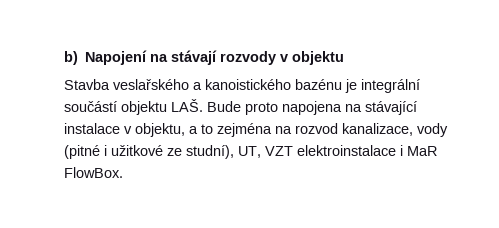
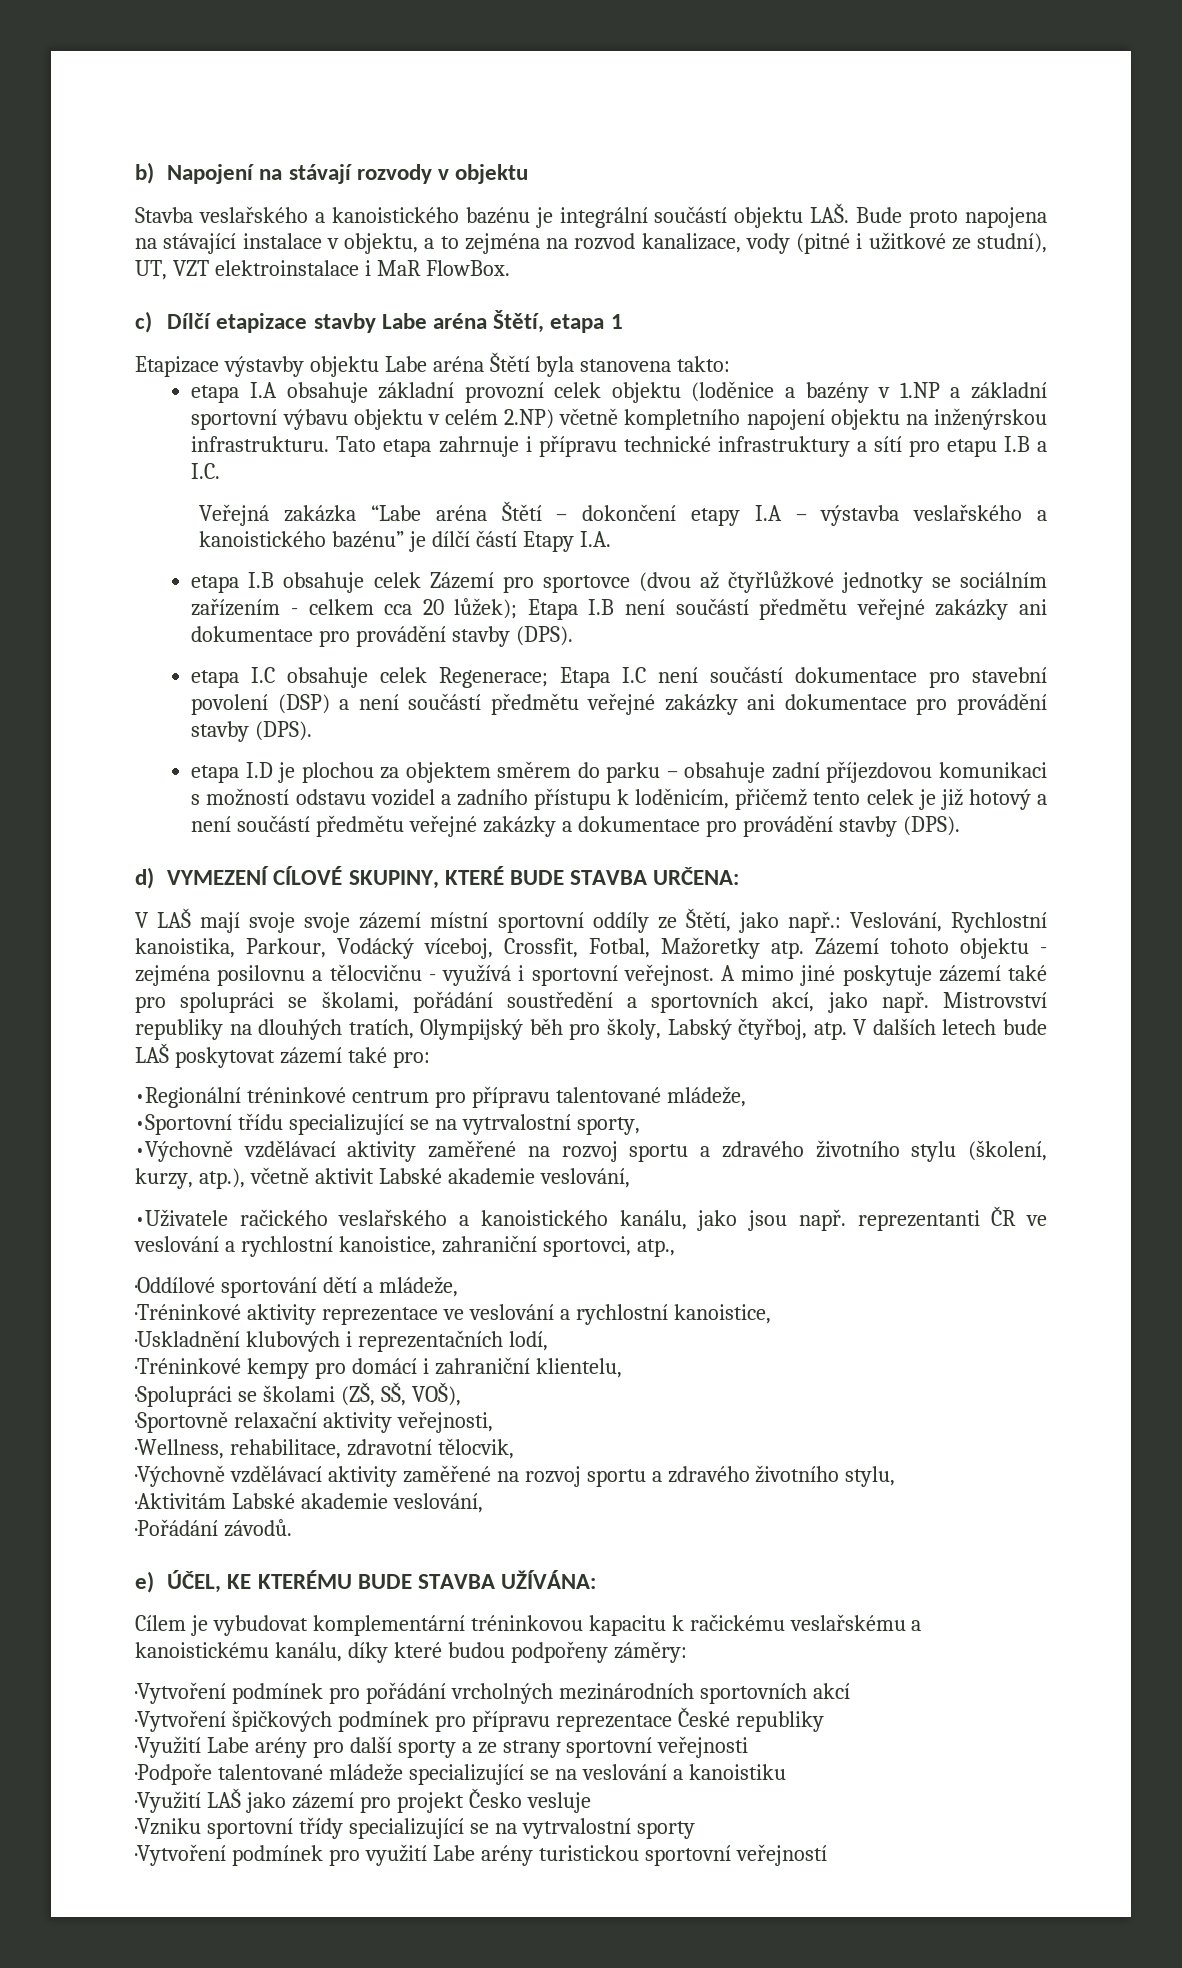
(123, 172) none -> [135,310,623,333] [135,352,730,377] [191,381,1047,403] [191,408,1047,430] [191,435,1047,457] [191,463,221,479] [199,501,1047,526] [199,530,611,552] [191,571,1048,593] [191,598,1047,620] [191,625,574,647] [191,666,1047,688] [191,693,1048,715] [191,721,313,742] [191,761,1047,783] [191,788,1047,810] [191,815,960,837] [135,866,740,889] [135,908,1047,933] [135,937,1047,959] [135,964,1047,986] [135,991,1047,1013] [135,1018,1047,1040] [135,1043,430,1068] [135,1086,746,1108] [135,1113,640,1135] [135,1140,1048,1162] [135,1167,630,1189] [135,1206,1048,1231] [134,1235,675,1257] [135,1276,458,1298] [135,1304,771,1325] [135,1330,548,1352] [135,1357,622,1379] [135,1382,461,1407] [135,1411,493,1433] [135,1438,514,1459] [135,1465,896,1487] [135,1493,483,1513] [135,1519,292,1537] [135,1570,597,1593] [135,1614,922,1636] [135,1641,687,1663] [135,1682,850,1704] [135,1707,824,1732] [135,1736,749,1758] [135,1763,786,1785] [135,1788,591,1813] [135,1817,695,1839] [135,1844,827,1866] // c) Dílčí etapizace stavby Labe aréna Štětí, etapa 1 // Etapizace výstavby objektu Labe aréna Štětí byla stanovena takto: // etapa I.A obsahuje základní provozní celek objektu (loděnice a bazény v 1.NP a základní sportovní výbavu objektu v celém 2.NP) včetně kompletního napojení objektu na inženýrskou infrastrukturu. Tato etapa zahrnuje i přípravu technické infrastruktury a sítí pro etapu I.B a I.C. // Veřejná zakázka “Labe aréna Štětí – dokončení etapy I.A – výstavba veslařského a kanoistického bazénu” je dílčí částí Etapy I.A. // etapa I.B obsahuje celek Zázemí pro sportovce (dvou až čtyřlůžkové jednotky se sociálním zařízením - celkem cca 20 lůžek); Etapa I.B není součástí předmětu veřejné zakázky ani dokumentace pro provádění stavby (DPS). // etapa I.C obsahuje celek Regenerace; Etapa I.C není součástí dokumentace pro stavební povolení (DSP) a není součástí předmětu veřejné zakázky ani dokumentace pro provádění stavby (DPS). // etapa I.D je plochou za objektem směrem do parku – obsahuje zadní příjezdovou komunikaci s možností odstavu vozidel a zadního přístupu k loděnicím, přičemž tento celek je již hotový a není součástí předmětu veřejné zakázky a dokumentace pro provádění stavby (DPS). // d) VYMEZENÍ CÍLOVÉ SKUPINY, KTERÉ BUDE STAVBA URČENA: // V LAŠ mají svoje svoje zázemí místní sportovní oddíly ze Štětí, jako např.: Veslování, Rychlostní kanoistika, Parkour, Vodácký víceboj, Crossfit, Fotbal, Mažoretky atp. Zázemí tohoto objektu - zejména posilovnu a tělocvičnu - využívá i sportovní veřejnost. A mimo jiné poskytuje zázemí také pro spolupráci se školami, pořádání soustředění a sportovních akcí, jako např. Mistrovství republiky na dlouhých tratích, Olympijský běh pro školy, Labský čtyřboj, atp. V dalších letech bude LAŠ poskytovat zázemí také pro: // •Regionální tréninkové centrum pro přípravu talentované mládeže, // •Sportovní třídu specializující se na vytrvalostní sporty, // •Výchovně vzdělávací aktivity zaměřené na rozvoj sportu a zdravého životního stylu (školení, kurzy, atp.), včetně aktivit Labské akademie veslování, // •Uživatele račického veslařského a kanoistického kanálu, jako jsou např. reprezentanti ČR ve veslování a rychlostní kanoistice, zahraniční sportovci, atp., // ·Oddílové sportování dětí a mládeže, // ·Tréninkové aktivity reprezentace ve veslování a rychlostní kanoistice, // ·Uskladnění klubových i reprezentačních lodí, // ·Tréninkové kempy pro domácí i zahraniční klientelu, // ·Spolupráci se školami (ZŠ, SŠ, VOŠ), // ·Sportovně relaxační aktivity veřejnosti, // ·Wellness, rehabilitace, zdravotní tělocvik, // ·Výchovně vzdělávací aktivity zaměřené na rozvoj sportu a zdravého životního stylu, // ·Aktivitám Labské akademie veslování, // ·Pořádání závodů. // e) ÚČEL, KE KTERÉMU BUDE STAVBA UŽÍVÁNA: // Cílem je vybudovat komplementární tréninkovou kapacitu k račickému veslařskému a kanoistickému kanálu, díky které budou podpořeny záměry: // ·Vytvoření podmínek pro pořádání vrcholných mezinárodních sportovních akcí // ·Vytvoření špičkových podmínek pro přípravu reprezentace České republiky // ·Využití Labe arény pro další sporty a ze strany sportovní veřejnosti // ·Podpoře talentované mládeže specializující se na veslování a kanoistiku // ·Využití LAŠ jako zázemí pro projekt Česko vesluje // ·Vzniku sportovní třídy specializující se na vytrvalostní sporty // ·Vytvoření podmínek pro využití Labe arény turistickou sportovní veřejností

